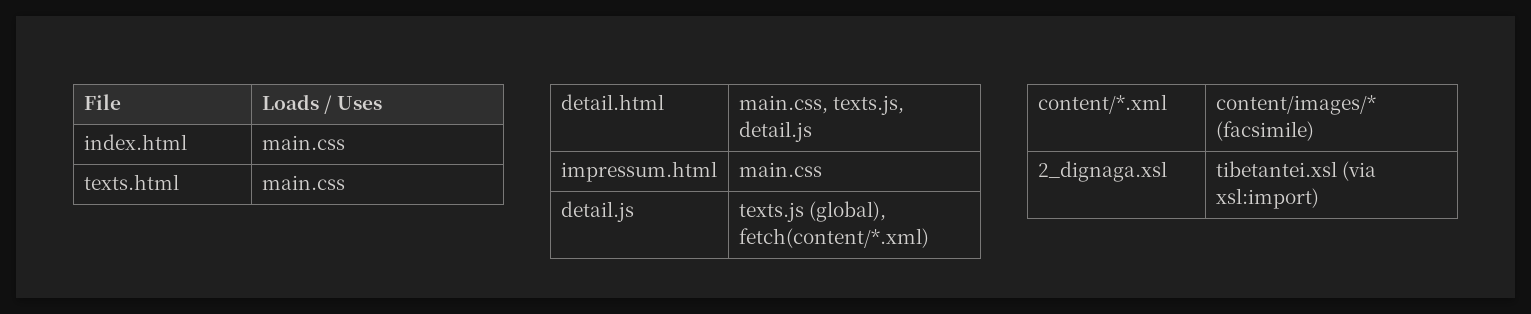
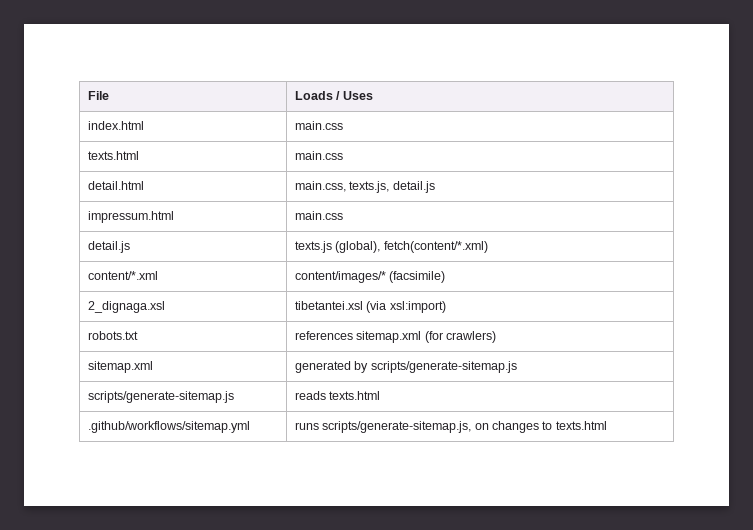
(1319, 198) none -> [87,331,138,340] [294,331,497,343] [87,361,153,373] [294,361,517,373] [87,391,234,403] [294,391,381,400] [87,421,250,433] [294,421,607,433] // robots.txt | references sitemap.xml (for crawlers) // sitemap.xml | generated by scripts/generate-sitemap.js // scripts/generate-sitemap.js | reads texts.html // .github/workflows/sitemap.yml | runs scripts/generate-sitemap.js, on changes to texts.html

